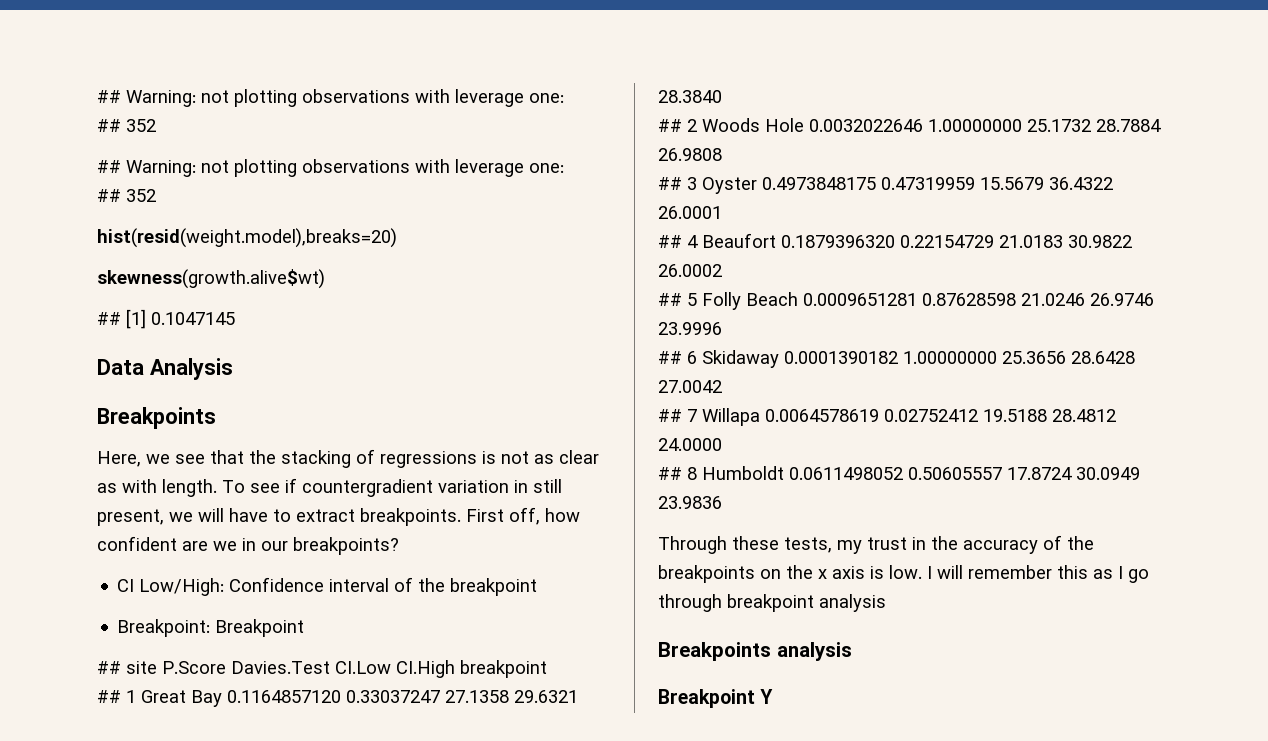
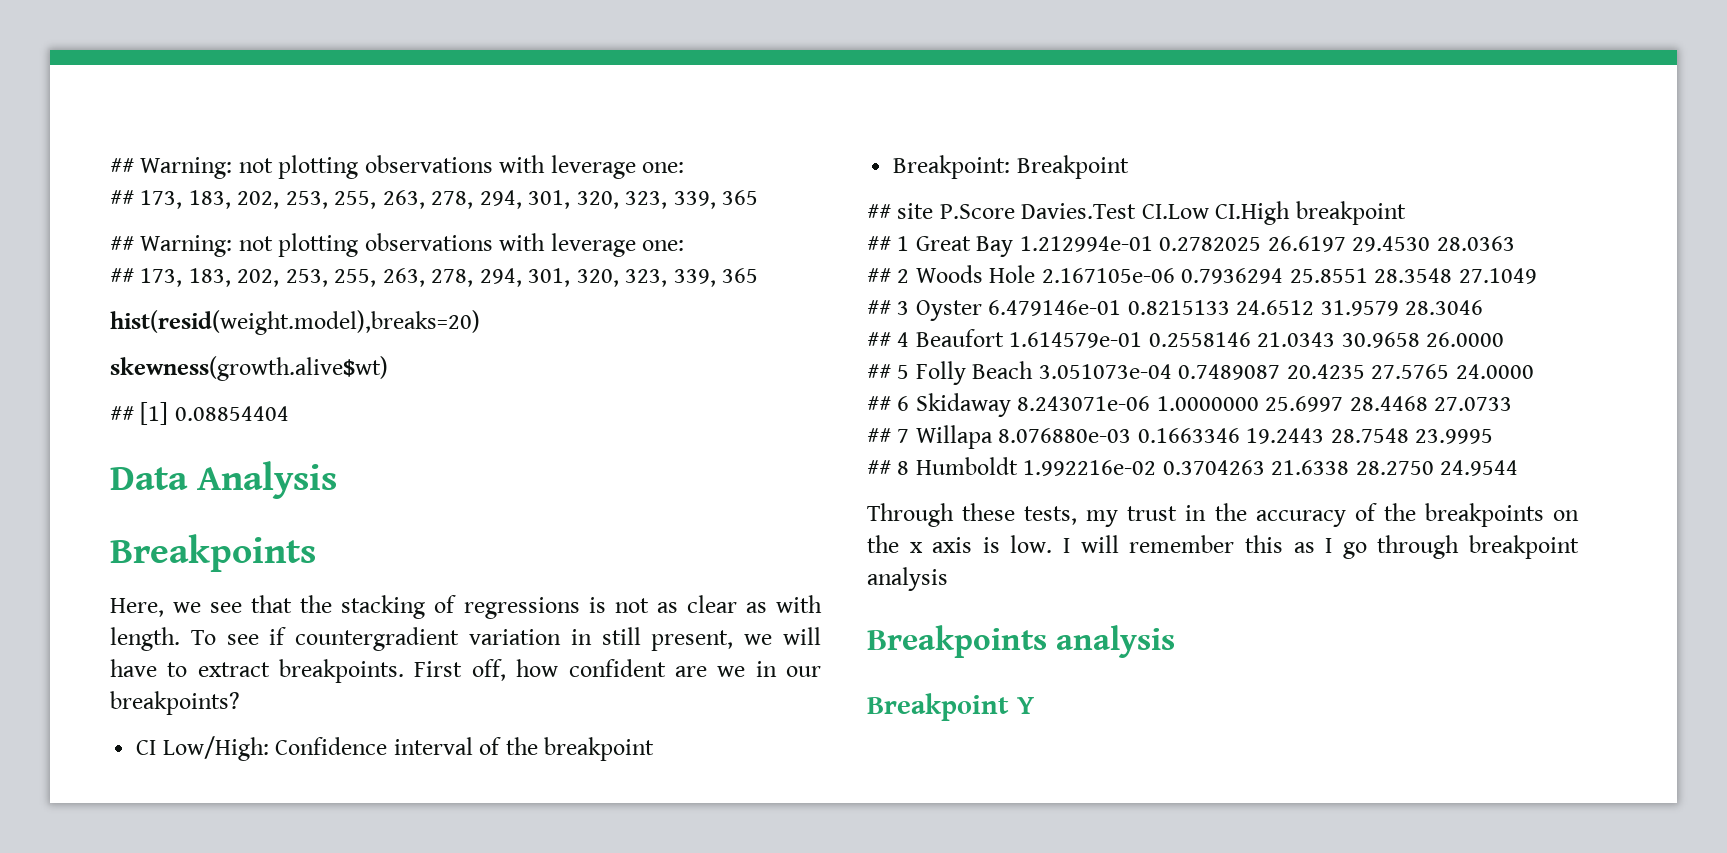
[97,89,564,107] [97,119,156,132] [97,159,564,177] [97,189,156,202] ## Warning: not plotting observations with leverage one: // ## 352 // ## Warning: not plotting observations with leverage one: // ## 352 -> [110,155,685,179] [110,190,759,209] [110,233,685,257] [110,268,759,287] ## Warning: not plotting observations with leverage one: // ## 173, 183, 202, 253, 255, 263, 278, 294, 301, 320, 323, 339, 365 // ## Warning: not plotting observations with leverage one: // ## 173, 183, 202, 253, 255, 263, 278, 294, 301, 320, 323, 339, 365
[151,312,235,325] 0.1047145 -> [174,406,289,421] 0.08854404
[227,690,578,703] [658,90,722,103] 0.1164857120 0.33037247 27.1358 29.6321 28.3840 -> [1019,236,1515,252] 1.212994e-01 0.2782025 26.6197 29.4530 28.0363
[809,119,1161,132] [658,148,722,161] [658,177,1113,194] [658,206,722,219] [658,233,1132,248] [658,264,722,277] [658,292,1154,310] [658,322,722,335] [658,350,1135,368] [658,380,722,393] [658,408,1116,426] [658,438,722,451] [658,466,1140,480] [658,496,722,509] 0.0032022646 1.00000000 25.1732 28.7884 26.9808 // ## 3 Oyster 0.4973848175 0.47319959 15.5679 36.4322 26.0001 // ## 4 Beaufort 0.1879396320 0.22154729 21.0183 30.9822 26.0002 // ## 5 Folly Beach 0.0009651281 0.87628598 21.0246 26.9746 23.9996 // ## 6 Skidaway 0.0001390182 1.00000000 25.3656 28.6428 27.0042 // ## 7 Willapa 0.0064578619 0.02752412 19.5188 28.4812 24.0000 // ## 8 Humboldt 0.0611498052 0.50605557 17.8724 30.0949 23.9836 -> [1041,268,1537,284] [867,300,1484,321] [867,329,1505,348] [867,361,1534,385] [867,393,1513,417] [867,425,1494,449] [867,457,1519,476] 2.167105e-06 0.7936294 25.8551 28.3548 27.1049 // ## 3 Oyster 6.479146e-01 0.8215133 24.6512 31.9579 28.3046 // ## 4 Beaufort 1.614579e-01 0.2558146 21.0343 30.9658 26.0000 // ## 5 Folly Beach 3.051073e-04 0.7489087 20.4235 27.5765 24.0000 // ## 6 Skidaway 8.243071e-06 1.0000000 25.6997 28.4468 27.0733 // ## 7 Willapa 8.076880e-03 0.1663346 19.2443 28.7548 23.9995 // ## 8 Humboldt 1.992216e-02 0.3704263 21.6338 28.2750 24.9544

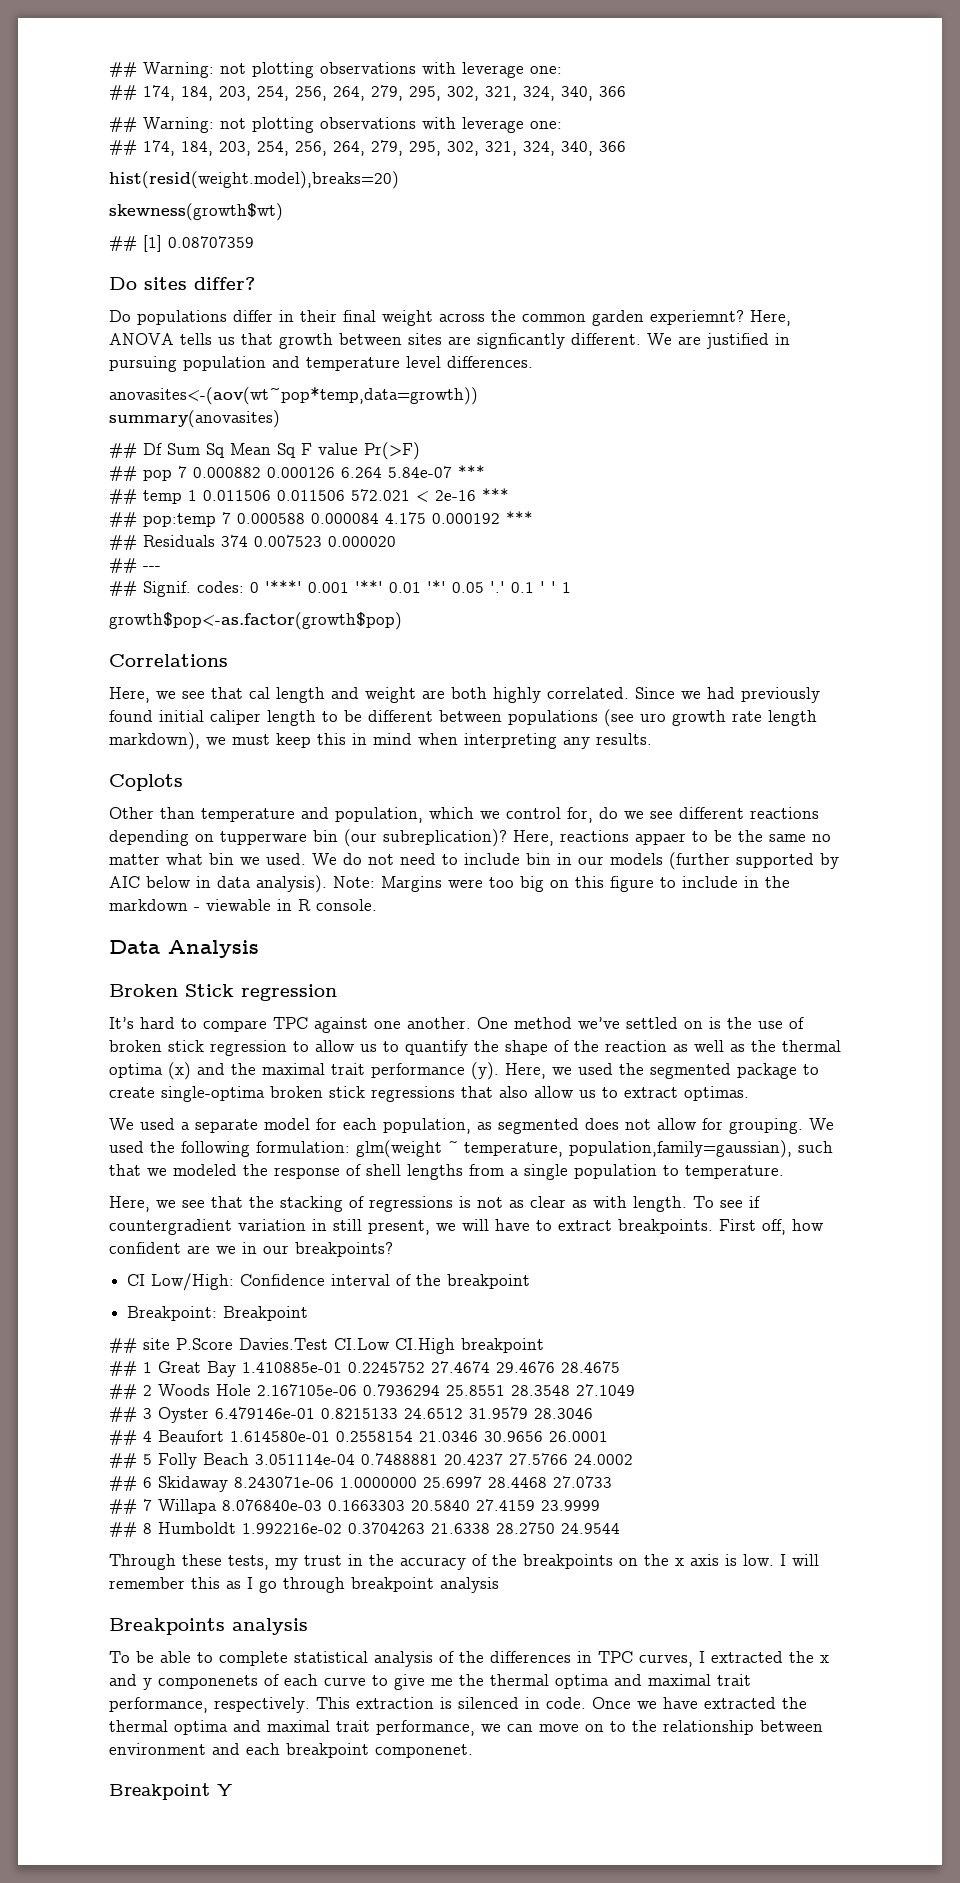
[110,155,685,179] [110,190,759,209] [110,233,685,257] [110,268,759,287] ## Warning: not plotting observations with leverage one: // ## 173, 183, 202, 253, 255, 263, 278, 294, 301, 320, 323, 339, 365 // ## Warning: not plotting observations with leverage one: // ## 173, 183, 202, 253, 255, 263, 278, 294, 301, 320, 323, 339, 365 -> [109,62,562,78] [109,85,626,101] [109,117,562,133] [109,140,626,156] ## Warning: not plotting observations with leverage one: // ## 174, 184, 203, 254, 256, 264, 279, 295, 302, 321, 324, 340, 366 // ## Warning: not plotting observations with leverage one: // ## 174, 184, 203, 254, 256, 264, 279, 295, 302, 321, 324, 340, 366
[110,356,388,381] skewness(growth.alive$wt) -> [109,203,283,221] skewness(growth$wt)
[174,406,289,421] [110,461,338,499] [110,534,316,572] 0.08854404 // Data Analysis // Breakpoints -> [168,236,254,248] [109,277,255,290] [109,310,791,326] [109,333,790,349] [109,356,533,372] [109,387,478,405] [109,410,280,428] [109,442,420,460] [109,465,485,481] [109,488,509,504] [109,511,533,527] [109,535,396,550] [109,558,161,573] [109,580,571,597] [109,612,402,630] [109,654,228,667] [109,687,820,703] [109,709,817,727] [109,732,652,750] [109,774,183,791] [109,807,819,823] [109,829,831,847] [109,852,839,870] [109,875,790,893] [109,899,377,911] [109,940,259,958] [109,984,337,1001] [109,1017,804,1033] [109,1040,841,1056] [109,1062,819,1080] [109,1086,749,1102] [109,1118,834,1134] [109,1140,833,1158] [109,1164,784,1180] 0.08707359 // Do sites differ? // Do populations differ in their final weight across the common garden experiemnt? Here, ANOVA tells us that growth between sites are signficantly different. We are justified in pursuing population and temperature level differences. // anovasites<-(aov(wt~pop*temp,data=growth)) // summary(anovasites) // ## Df Sum Sq Mean Sq F value Pr(>F) // ## pop 7 0.000882 0.000126 6.264 5.84e-07 *** // ## temp 1 0.011506 0.011506 572.021 < 2e-16 *** // ## pop:temp 7 0.000588 0.000084 4.175 0.000192 *** // ## Residuals 374 0.007523 0.000020 // ## --- // ## Signif. codes: 0 '***' 0.001 '**' 0.01 '*' 0.05 '.' 0.1 ' ' 1 // growth$pop<-as.factor(growth$pop) // Correlations // Here, we see that cal length and weight are both highly correlated. Since we had previously found initial caliper length to be different between populations (see uro growth rate length markdown), we must keep this in mind when interpreting any results. // Coplots // Other than temperature and population, which we control for, do we see different reactions depending on tupperware bin (our subreplication)? Here, reactions appaer to be the same no matter what bin we used. We do not need to include bin in our models (further supported by AIC below in data analysis). Note: Margins were too big on this figure to include in the markdown - viewable in R console. // Data Analysis // Broken Stick regression // It’s hard to compare TPC against one another. One method we’ve settled on is the use of broken stick regression to allow us to quantify the shape of the reaction as well as the thermal optima (x) and the maximal trait performance (y). Here, we used the segmented package to create single-optima broken stick regressions that also allow us to extract optimas. // We used a separate model for each population, as segmented does not allow for grouping. We used the following formulation: glm(weight ~ temperature, population,family=gaussian), such that we modeled the response of shell lengths from a single population to temperature.
[1019,236,1515,252] 1.212994e-01 0.2782025 26.6197 29.4530 28.0363 -> [242,1361,620,1373] 1.410885e-01 0.2245752 27.4674 29.4676 28.4675
[1009,332,1505,348] 1.614579e-01 0.2558146 21.0343 30.9658 26.0000 -> [230,1431,608,1442] 1.614580e-01 0.2558154 21.0346 30.9656 26.0001
[1038,364,1534,380] 3.051073e-04 0.7489087 20.4235 27.5765 24.0000 -> [255,1453,633,1465] 3.051114e-04 0.7488881 20.4237 27.5766 24.0002
[998,428,1494,444] 8.076880e-03 0.1663346 19.2443 28.7548 23.9995 -> [222,1499,600,1511] 8.076840e-03 0.1663303 20.5840 27.4159 23.9999
(1175, 641) none -> [109,1651,829,1667] [109,1674,751,1690] [109,1697,807,1713] [109,1720,823,1736] [109,1743,473,1758] // To be able to complete statistical analysis of the differences in TPC curves, I extracted the x and y componenets of each curve to give me the thermal optima and maximal trait performance, respectively. This extraction is silenced in code. Once we have extracted the thermal optima and maximal trait performance, we can move on to the relationship between environment and each breakpoint componenet.

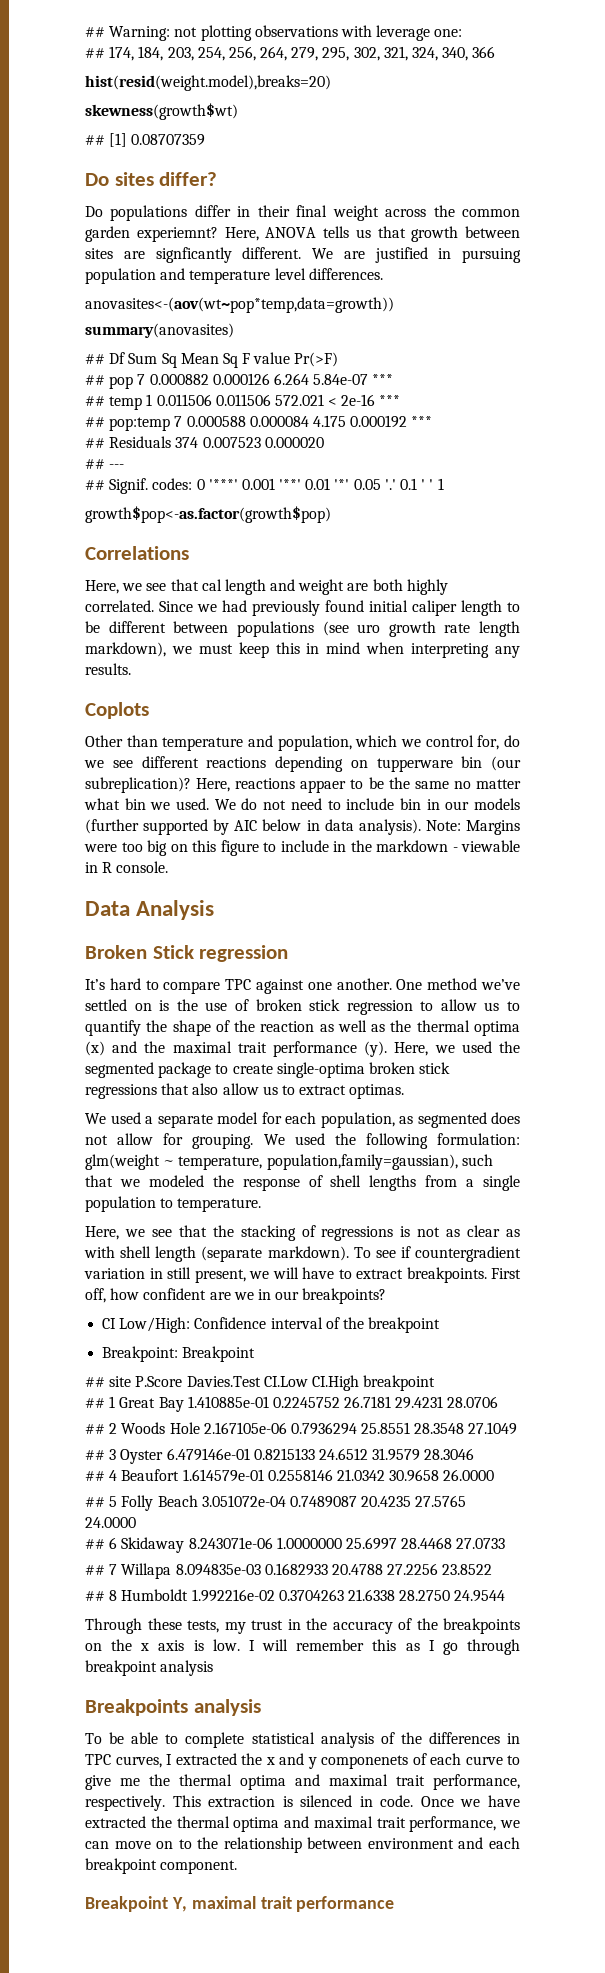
[109,117,562,133] [109,140,626,156] // ## Warning: not plotting observations with leverage one: // ## 174, 184, 203, 254, 256, 264, 279, 295, 302, 321, 324, 340, 366 -> (496, 52) none
[633,1196,687,1212] length. -> [120,1246,349,1262] shell length (separate markdown).
[431,1361,620,1373] 27.4674 29.4676 28.4675 -> [344,1396,499,1409] 26.7181 29.4231 28.0706
[230,1431,608,1442] 1.614580e-01 0.2558154 21.0346 30.9656 26.0001 -> [182,1469,495,1482] 1.614579e-01 0.2558146 21.0342 30.9658 26.0000
[255,1453,633,1465] 3.051114e-04 0.7488881 20.4237 27.5766 24.0002 -> [201,1495,467,1508] [85,1517,136,1528] 3.051072e-04 0.7489087 20.4235 27.5765 24.0000
[222,1499,600,1511] 8.076840e-03 0.1663303 20.5840 27.4159 23.9999 -> [175,1563,493,1576] 8.094835e-03 0.1682933 20.4788 27.2256 23.8522
[375,1744,473,1758] [109,1783,232,1800] componenet. // Breakpoint Y -> [160,1860,238,1874] [85,1896,395,1912] component. // Breakpoint Y, maximal trait performance

